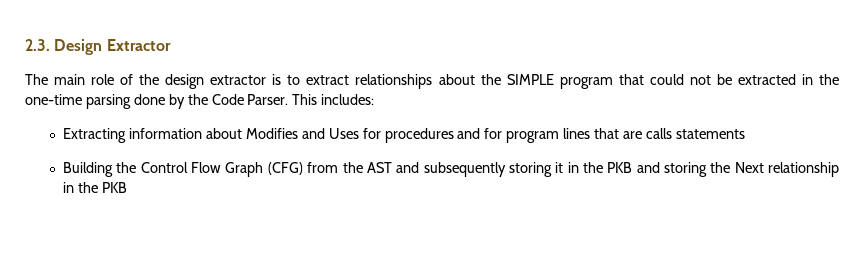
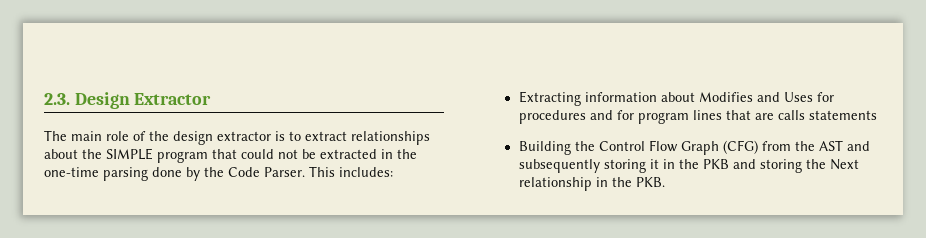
[101,182,127,193] PKB -> [635,177,665,187] PKB.

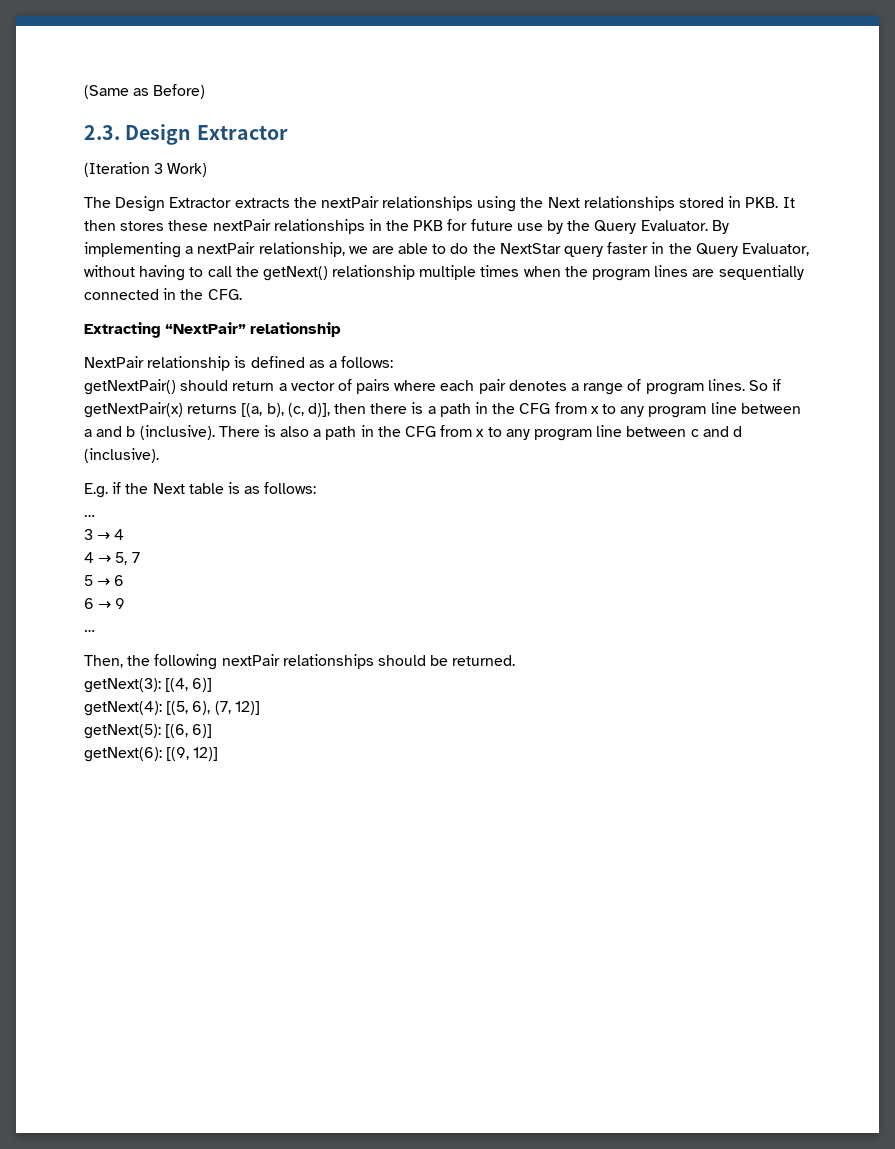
(44, 99) none -> [84,84,206,99] (Same as Before) //
[44,130,430,145] [44,148,417,163] [44,166,393,181] [518,91,834,106] [518,110,877,124] [518,140,870,155] [518,159,859,173] [518,177,665,191] The main role of the design extractor is to extract relationships about the SIMPLE program that could not be extracted in the one-time parsing done by the Code Parser. This includes: // Extracting information about Modifies and Uses for procedures and for program lines that are calls statements // Building the Control Flow Graph (CFG) from the AST and subsequently storing it in the PKB and storing the Next relationship in the PKB. -> [84,162,208,177] [84,196,795,212] [84,219,729,234] [84,242,809,258] [84,265,804,281] [84,288,242,300] [84,322,342,338] [84,356,394,371] [84,379,782,395] [84,402,801,418] [84,425,742,441] [84,448,159,463] [84,482,317,498] [84,514,95,517] [84,529,125,540] [84,552,140,565] [84,575,125,586] [84,598,126,609] [84,629,95,632] [84,654,516,670] [84,678,213,693] [84,701,260,716] [84,724,213,739] [84,747,219,762] (Iteration 3 Work) // The Design Extractor extracts the nextPair relationships using the Next relationships stored in PKB. It then stores these nextPair relationships in the PKB for future use by the Query Evaluator. By implementing a nextPair relationship, we are able to do the NextStar query faster in the Query Evaluator, without having to call the getNext() relationship multiple times when the program lines are sequentially connected in the CFG. // Extracting “NextPair” relationship // NextPair relationship is defined as a follows: // getNextPair() should return a vector of pairs where each pair denotes a range of program lines. So if getNextPair(x) returns [(a, b), (c, d)], then there is a path in the CFG from x to any program line between a and b (inclusive). There is also a path in the CFG from x to any program line between c and d (inclusive). // E.g. if the Next table is as follows: // … // 3 → 4 // 4 → 5, 7 // 5 → 6 // 6 → 9 // … // Then, the following nextPair relationships should be returned. // getNext(3): [(4, 6)] // getNext(4): [(5, 6), (7, 12)] // getNext(5): [(6, 6)] // getNext(6): [(9, 12)]

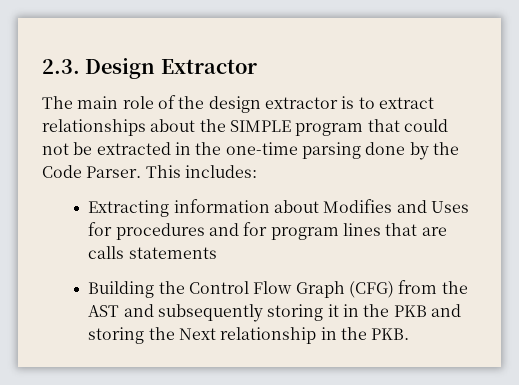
[84,84,206,99] (Same as Before) // -> (42, 66) none
[84,162,208,177] [84,196,795,212] [84,219,729,234] [84,242,809,258] [84,265,804,281] [84,288,242,300] [84,322,342,338] [84,356,394,371] [84,379,782,395] [84,402,801,418] [84,425,742,441] [84,448,159,463] [84,482,317,498] [84,514,95,517] [84,529,125,540] [84,552,140,565] [84,575,125,586] [84,598,126,609] [84,629,95,632] [84,654,516,670] [84,678,213,693] [84,701,260,716] [84,724,213,739] [84,747,219,762] (Iteration 3 Work) // The Design Extractor extracts the nextPair relationships using the Next relationships stored in PKB. It then stores these nextPair relationships in the PKB for future use by the Query Evaluator. By implementing a nextPair relationship, we are able to do the NextStar query faster in the Query Evaluator, without having to call the getNext() relationship multiple times when the program lines are sequentially connected in the CFG. // Extracting “NextPair” relationship // NextPair relationship is defined as a follows: // getNextPair() should return a vector of pairs where each pair denotes a range of program lines. So if getNextPair(x) returns [(a, b), (c, d)], then there is a path in the CFG from x to any program line between a and b (inclusive). There is also a path in the CFG from x to any program line between c and d (inclusive). // E.g. if the Next table is as follows: // … // 3 → 4 // 4 → 5, 7 // 5 → 6 // 6 → 9 // … // Then, the following nextPair relationships should be returned. // getNext(3): [(4, 6)] // getNext(4): [(5, 6), (7, 12)] // getNext(5): [(6, 6)] // getNext(6): [(9, 12)] -> [42,95,434,113] [42,119,448,136] [42,142,459,160] [42,165,257,178] [88,199,470,217] [88,222,447,240] [88,246,217,259] [88,280,468,298] [88,304,462,322] [88,327,410,344] The main role of the design extractor is to extract relationships about the SIMPLE program that could not be extracted in the one-time parsing done by the Code Parser. This includes: // Extracting information about Modifies and Uses for procedures and for program lines that are calls statements // Building the Control Flow Graph (CFG) from the AST and subsequently storing it in the PKB and storing the Next relationship in the PKB.

